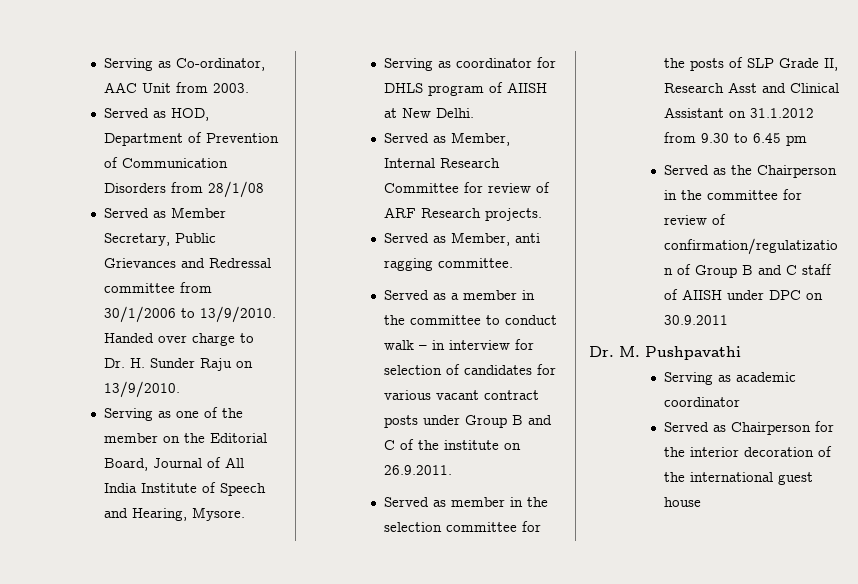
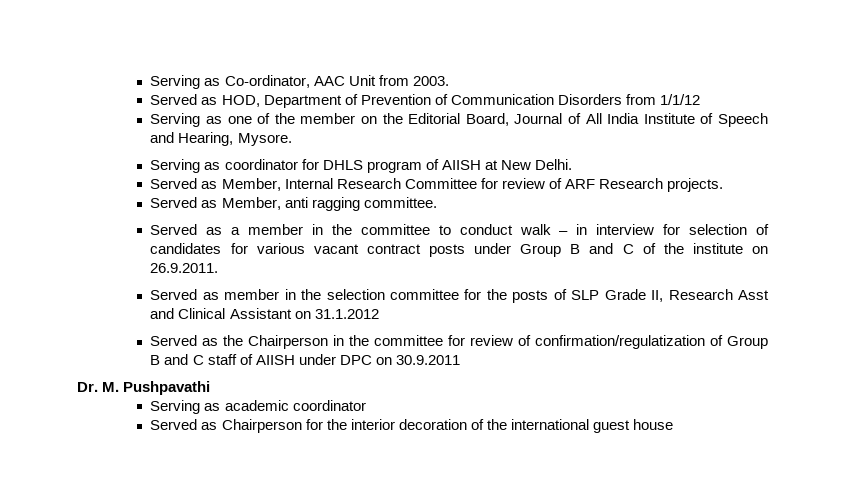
[208,181,265,198] [104,207,227,218] [104,233,217,246] [104,258,272,268] [104,282,213,293] [104,306,277,323] [104,333,255,346] [104,358,254,371] [104,381,181,398] 28/1/08 // Served as Member Secretary, Public Grievances and Redressal committee from 30/1/2006 to 13/9/2010. Handed over charge to Dr. H. Sunder Raju on 13/9/2010. -> [659,94,700,105] 1/1/12
[664,132,808,146] from 9.30 to 6.45 pm -> (379, 314) none

